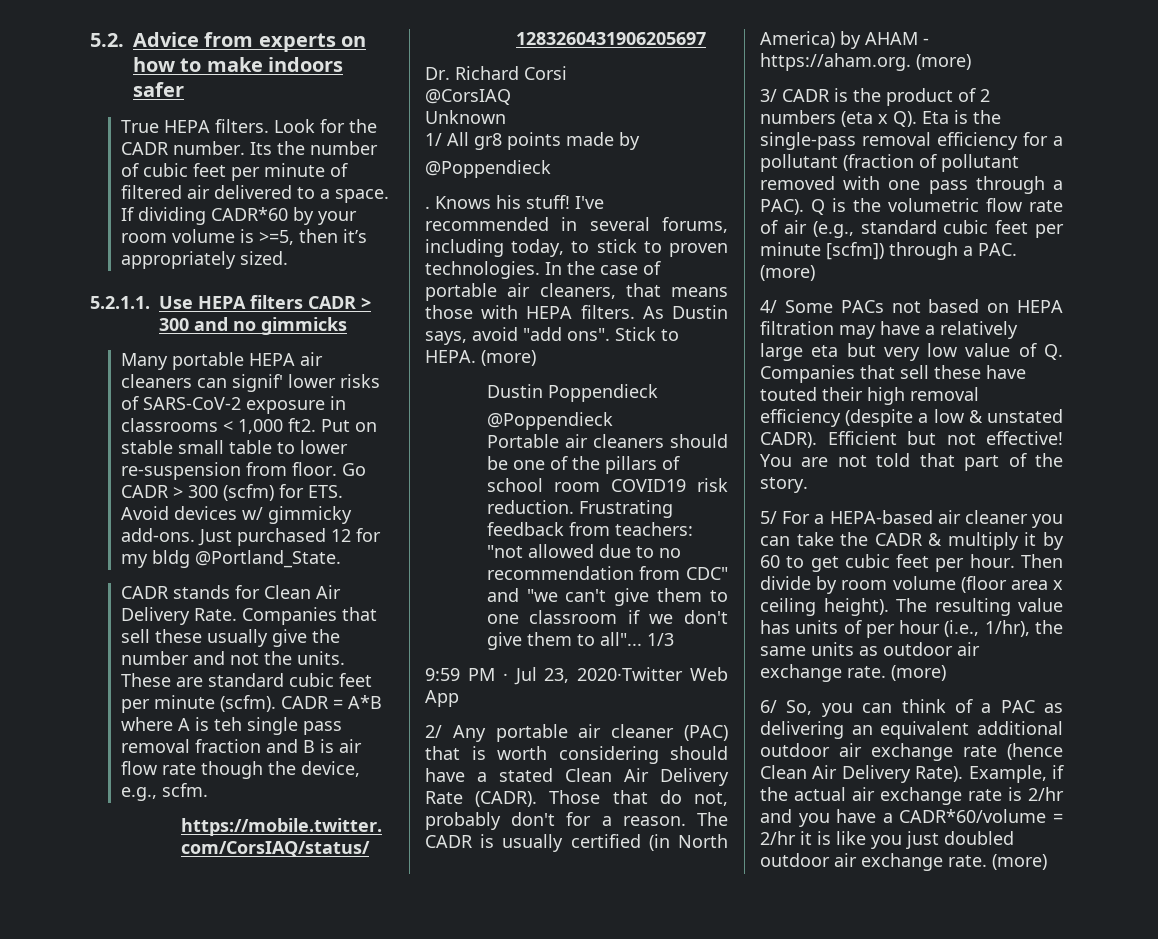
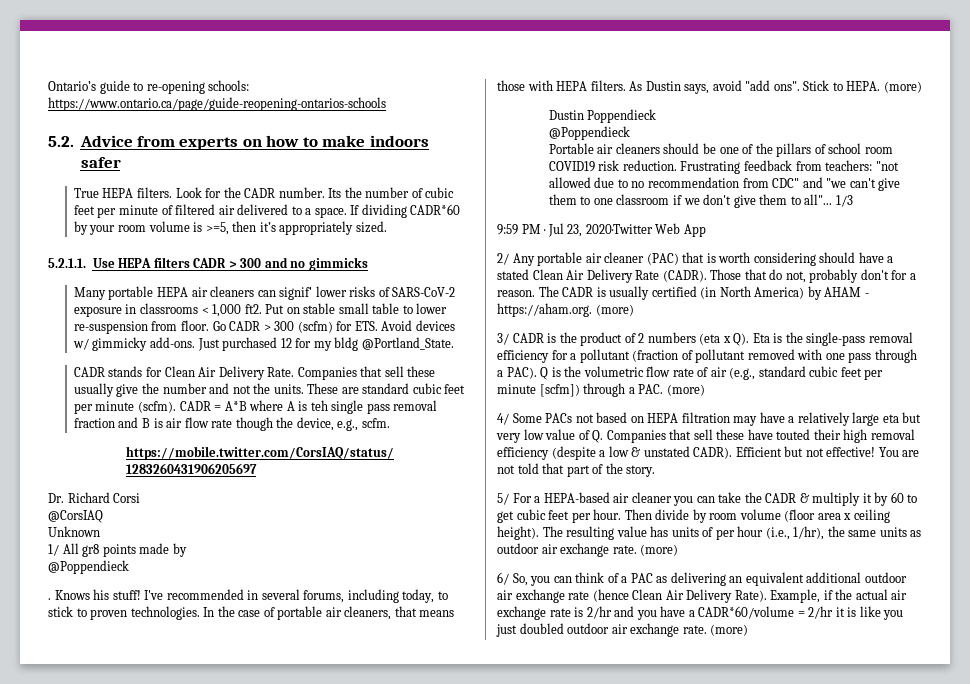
(90, 40) none -> [48,80,250,94] [48,97,386,111] Ontario’s guide to re-opening schools: https://www.ontario.ca/page/guide-reopening-ontarios-schools //

